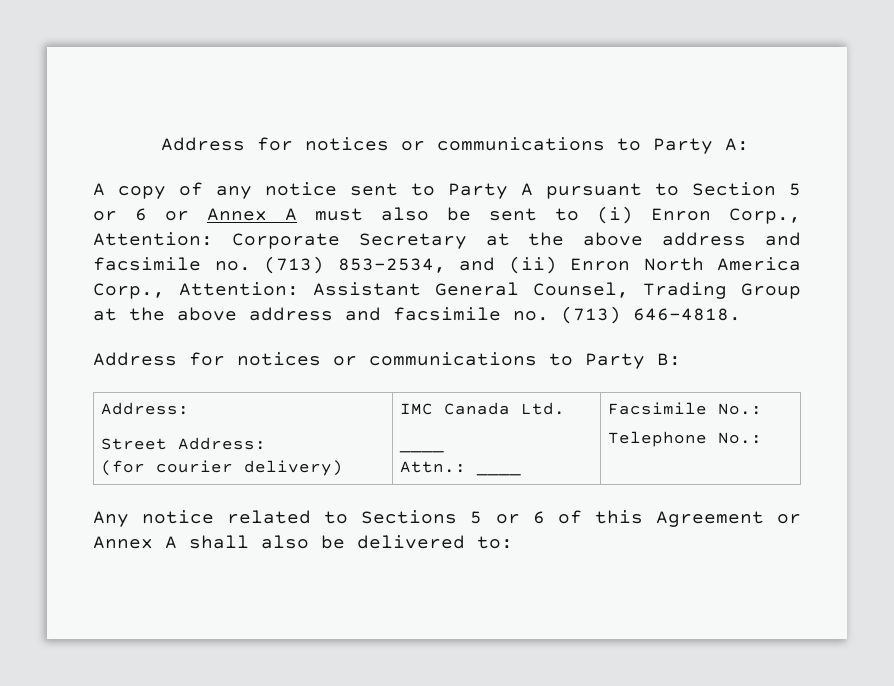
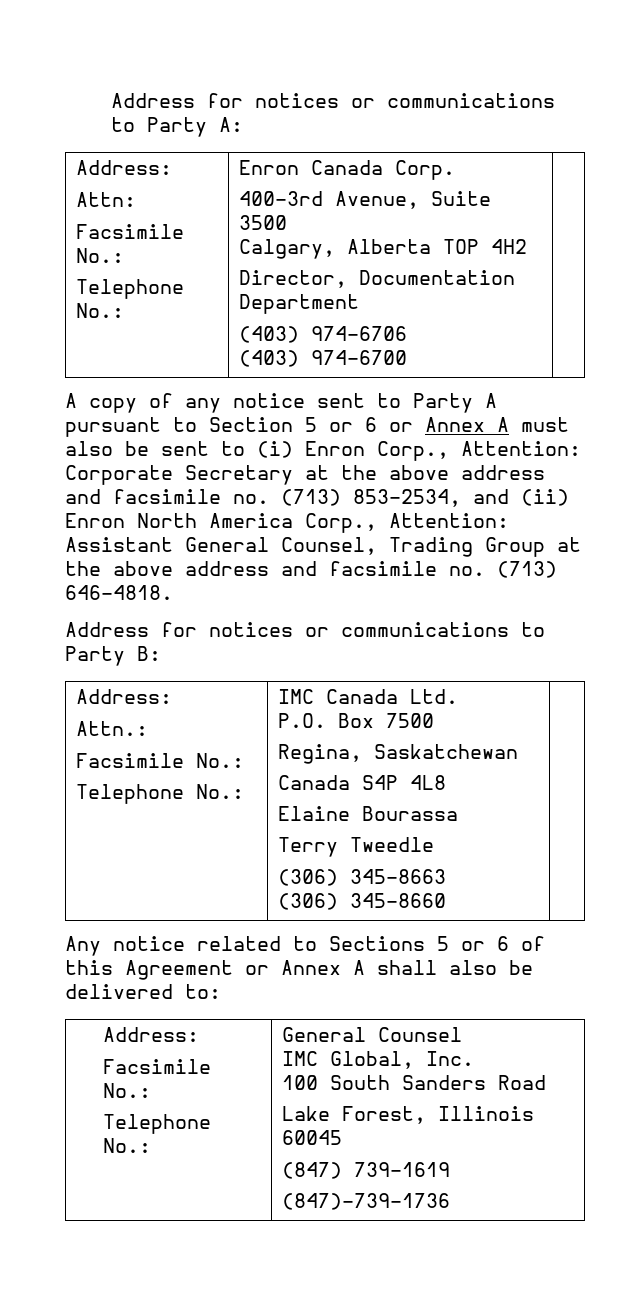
(749, 144) none -> [75,160,172,175] [75,192,136,207] [75,224,184,239] [75,248,124,263] [75,279,184,299] [75,303,124,318] [238,160,455,180] [238,191,491,209] [238,215,287,230] [238,239,527,259] [238,270,515,288] [238,294,359,314] [238,326,407,343] [238,350,407,367] // Address: // Attn: // Facsimile No.: // Telephone No.: | Enron Canada Corp. // 400-3rd Avenue, Suite 3500 // Calgary, Alberta TOP 4H2 // Director, Documentation Department // (403) 974-6706 // (403) 974-6700 |
[101,437,267,450] [101,460,344,476] [400,402,566,415] [399,449,445,453] [400,461,522,476] [608,402,763,415] [608,431,763,447] Street Address: // (for courier delivery) | IMC Canada Ltd. // ____ // Attn.: ____ | Facsimile No.: // Telephone No.: -> [75,721,148,736] [75,753,244,768] [75,784,244,804] [277,689,458,704] [277,713,434,728] [277,744,518,764] [277,775,446,790] [277,806,458,821] [277,837,434,857] [277,869,446,886] [277,893,446,910] Attn.: // Facsimile No.: // Telephone No.: | IMC Canada Ltd. // P.O. Box 7500 // Regina, Saskatchewan // Canada S4P 4L8 // Elaine Bourassa // Terry Tweedle // (306) 345-8663 // (306) 345-8660 |
(513, 542) none -> [103,1027,200,1042] [103,1059,212,1074] [103,1083,152,1098] [103,1114,212,1134] [103,1138,152,1153] [281,1027,462,1042] [281,1051,474,1069] [281,1075,546,1090] [281,1106,534,1124] [281,1130,342,1145] [281,1162,450,1179] [281,1193,450,1210] // Address: // Facsimile No.: // Telephone No.: | General Counsel // IMC Global, Inc. // 100 South Sanders Road // Lake Forest, Illinois 60045 // (847) 739-1619 // (847)-739-1736

